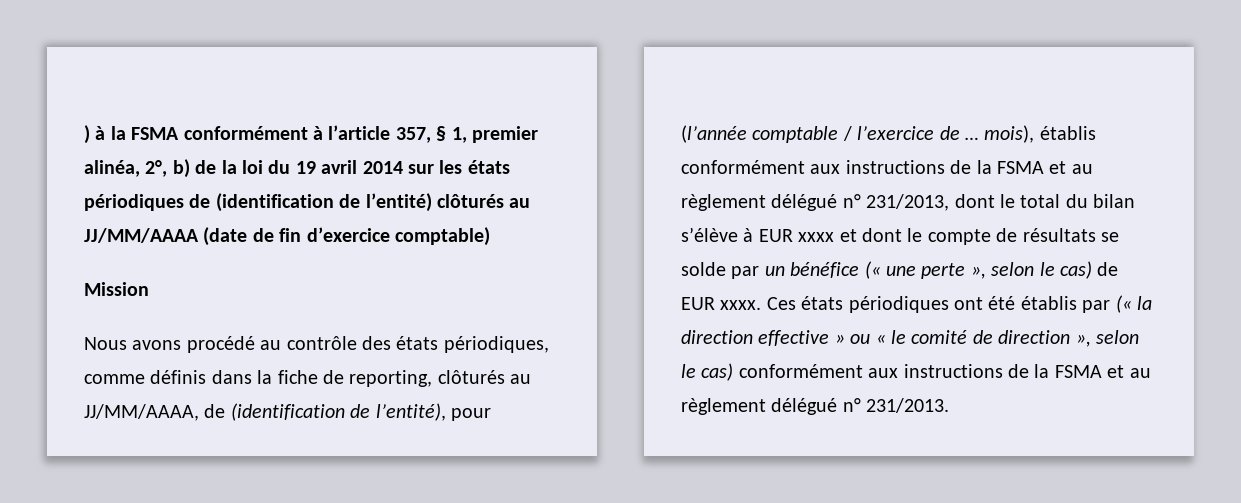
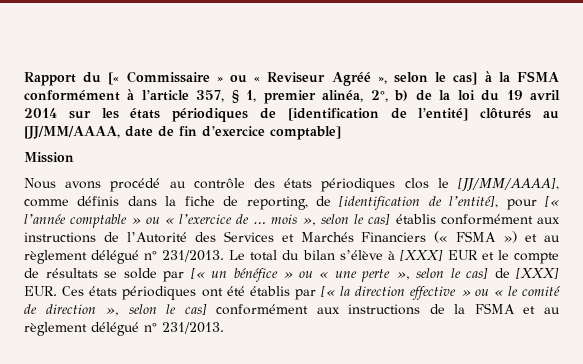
[84,125,90,144] ) -> [24,71,478,86] Rapport du [« Commissaire » ou « Reviseur Agréé », selon le cas]
[215,193,531,212] [84,227,248,246] (identification de l’entité) clôturés au JJ/MM/AAAA (date -> [287,108,559,121] [24,126,153,139] [identification de l’entité] clôturés au [JJ/MM/AAAA, date
[395,227,490,246] comptable) -> [270,126,341,140] comptable]
[443,336,549,353] périodiques, -> [321,178,559,192] périodiques clos le [JJ/MM/AAAA],
[437,370,532,384] [84,403,491,421] [681,125,1035,143] clôturés au JJ/MM/AAAA, de (identification de l’entité), pour (l’année comptable / l’exercice de … mois), -> [315,196,559,210] [24,214,391,228] de [identification de l’entité], pour [« l’année comptable » ou « l’exercice de … mois », selon le cas]
[976,160,1093,174] [681,194,1015,211] la FSMA et au règlement délégué n° 231/2013, dont le -> [126,231,561,243] [24,250,246,264] l’Autorité des Services et Marchés Financiers (« FSMA ») et au règlement délégué n° 231/2013. Le
[758,228,902,242] EUR xxxx et dont -> [399,250,494,261] [XXX] EUR et
(760, 272) none -> [190,268,205,279] [«
[864,261,881,279] (« -> [283,271,328,278] » ou «
[1060,261,1119,279] [681,297,762,310] cas) de EUR xxxx. -> [466,268,559,279] [24,286,57,296] cas] de [XXX] EUR.
[1115,295,1132,313] (« -> [321,286,335,297] [«
[701,363,734,381] cas) -> [184,304,207,315] cas]

